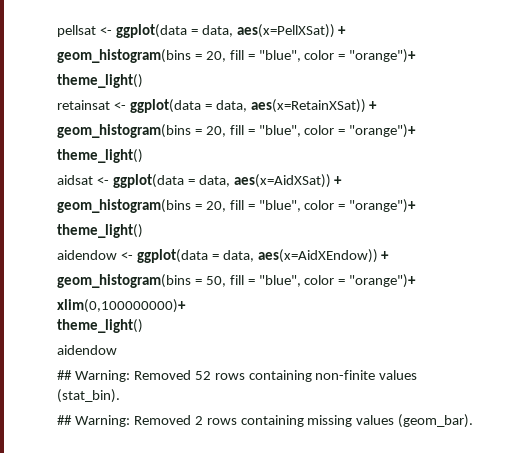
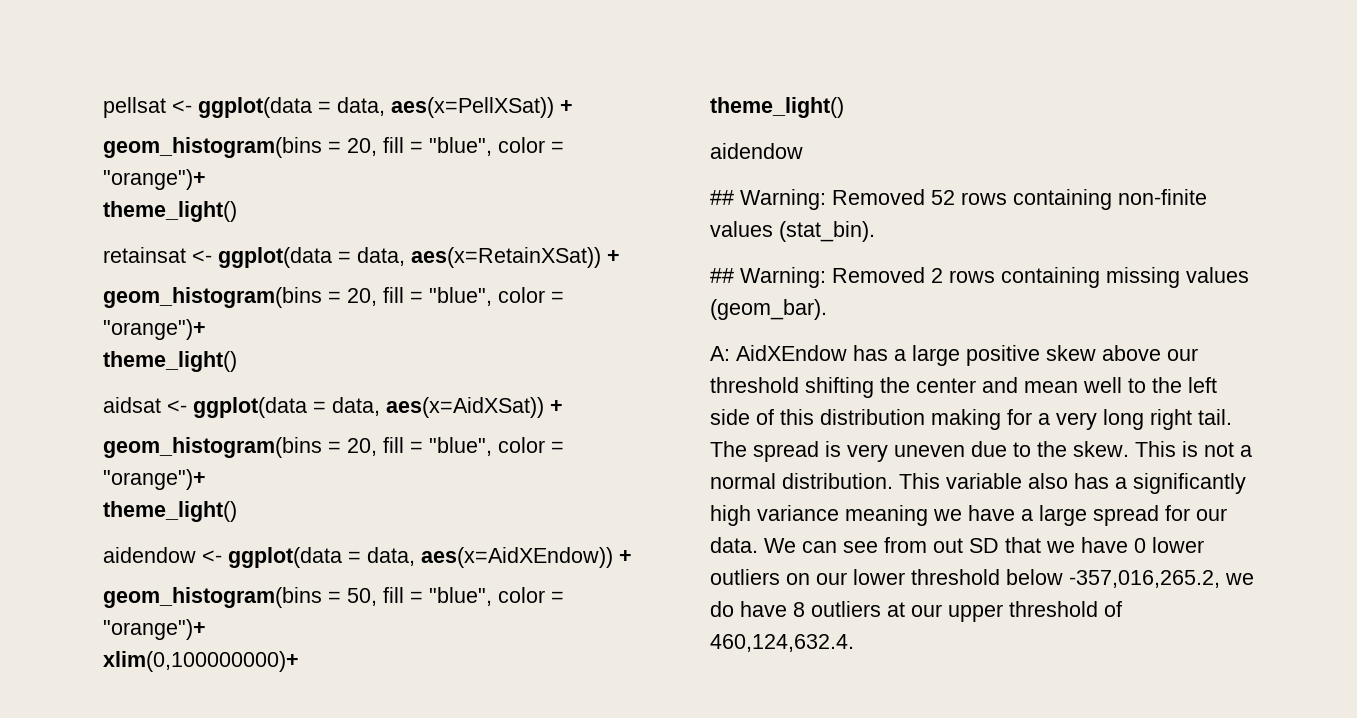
(474, 421) none -> [710,345,1198,366] [710,377,1217,398] [710,409,1232,430] [710,441,1252,462] [710,473,1246,494] [710,505,1227,526] [710,537,1204,553] [710,569,1254,588] [710,601,1122,622] [710,634,854,652] // A: AidXEndow has a large positive skew above our threshold shifting the center and mean well to the left side of this distribution making for a very long right tail. The spread is very uneven due to the skew. This is not a normal distribution. This variable also has a significantly high variance meaning we have a large spread for our data. We can see from out SD that we have 0 lower outliers on our lower threshold below -357,016,265.2, we do have 8 outliers at our upper threshold of 460,124,632.4.

